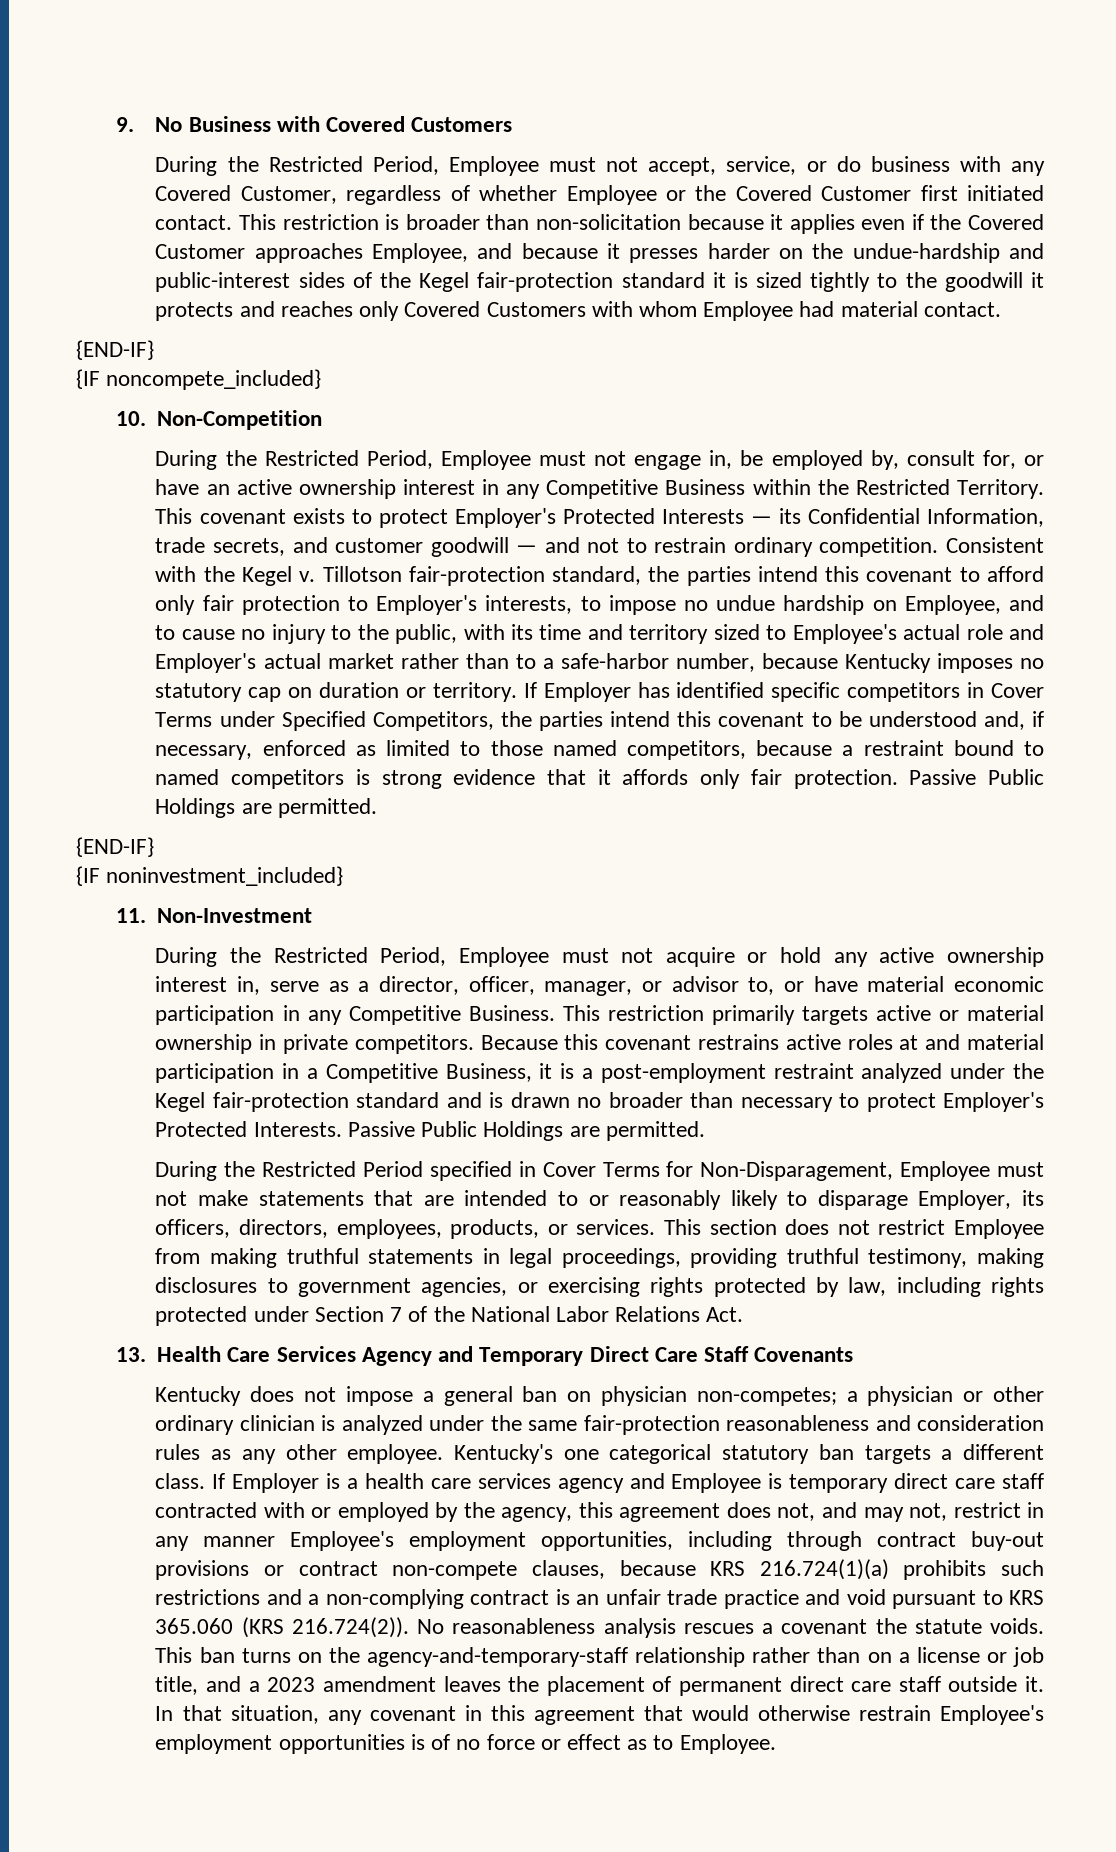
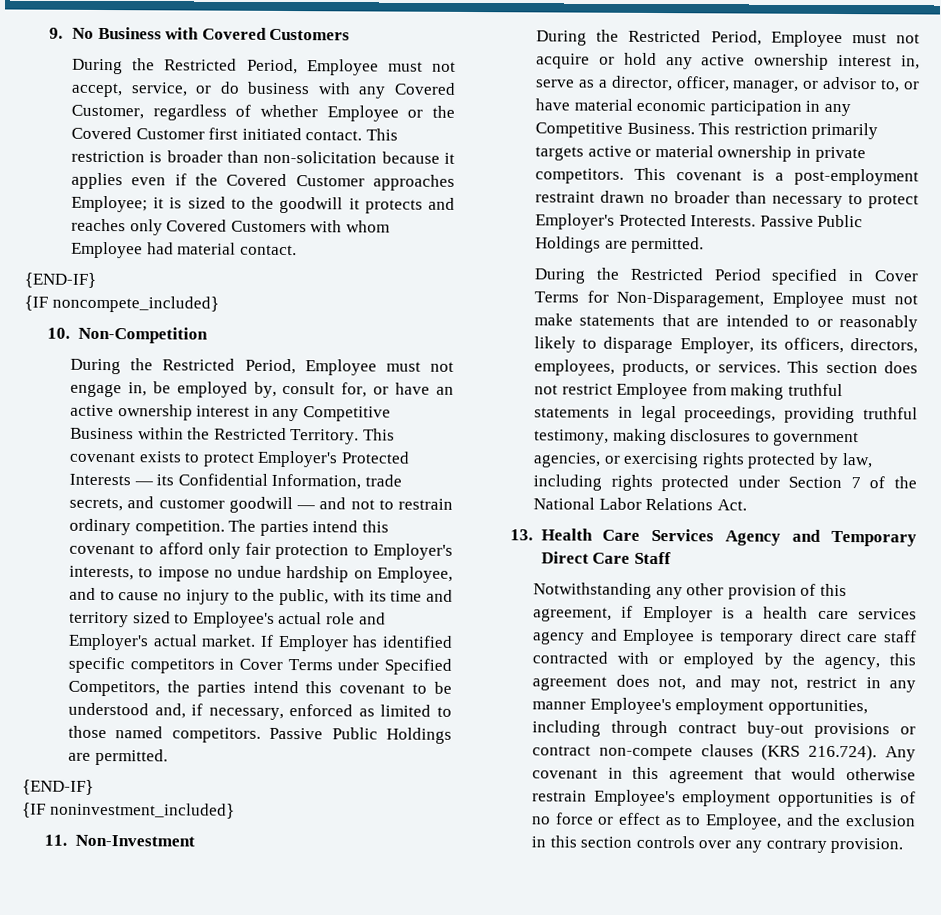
[372,243,1045,263] [155,272,705,292] Employee, and because it presses harder on the undue-hardship and public-interest sides of the Kegel fair-protection standard -> [71,195,149,213] Employee;
[810,272,871,292] tightly -> (226, 202) none
[946,537,1045,553] [155,566,680,586] Consistent with the Kegel v. Tillotson fair-protection standard, the -> [228,519,257,532] The
[327,653,1045,673] [155,682,517,702] market rather than to a safe-harbor number, because Kentucky imposes no statutory cap on duration or territory. -> [201,634,257,647] market.
[626,740,1044,760] [155,769,898,789] competitors, because a restraint bound to named competitors is strong evidence that it affords only fair protection. -> [171,727,261,743] competitors.
[480,1034,1045,1050] [155,1063,1045,1083] [155,1092,504,1112] Because this covenant restrains active roles at and material participation in a Competitive Business, it is a post-employment restraint analyzed under the Kegel fair-protection standard and is -> [634,167,919,186] [535,191,596,203] This covenant is a post-employment restraint
[754,1347,854,1362] [155,1386,1044,1406] [155,1415,1045,1435] [155,1444,1044,1464] [155,1473,226,1489] Covenants // Kentucky does not impose a general ban on physician non-competes; a physician or other ordinary clinician is analyzed under the same fair-protection reasonableness and consideration rules as any other employee. Kentucky's one categorical statutory ban targets a different class. If -> [533,582,847,600] [533,605,634,622] // Notwithstanding any other provision of this agreement, if
[531,1559,1044,1580] [155,1589,1044,1609] [155,1617,1044,1638] [155,1647,1044,1667] [155,1676,1044,1696] [155,1705,362,1725] clauses, because KRS 216.724(1)(a) prohibits such restrictions and a non-complying contract is an unfair trade practice and void pursuant to KRS 365.060 (KRS 216.724(2)). No reasonableness analysis rescues a covenant the statute voids. This ban turns on the agency-and-temporary-staff relationship rather than on a license or job title, and a 2023 amendment leaves the placement of permanent direct care staff outside it. In that situation, any -> [700,744,916,762] clauses (KRS 216.724). Any
[679,1734,776,1754] Employee. -> [705,813,916,830] [531,835,904,854] Employee, and the exclusion in this section controls over any contrary provision.

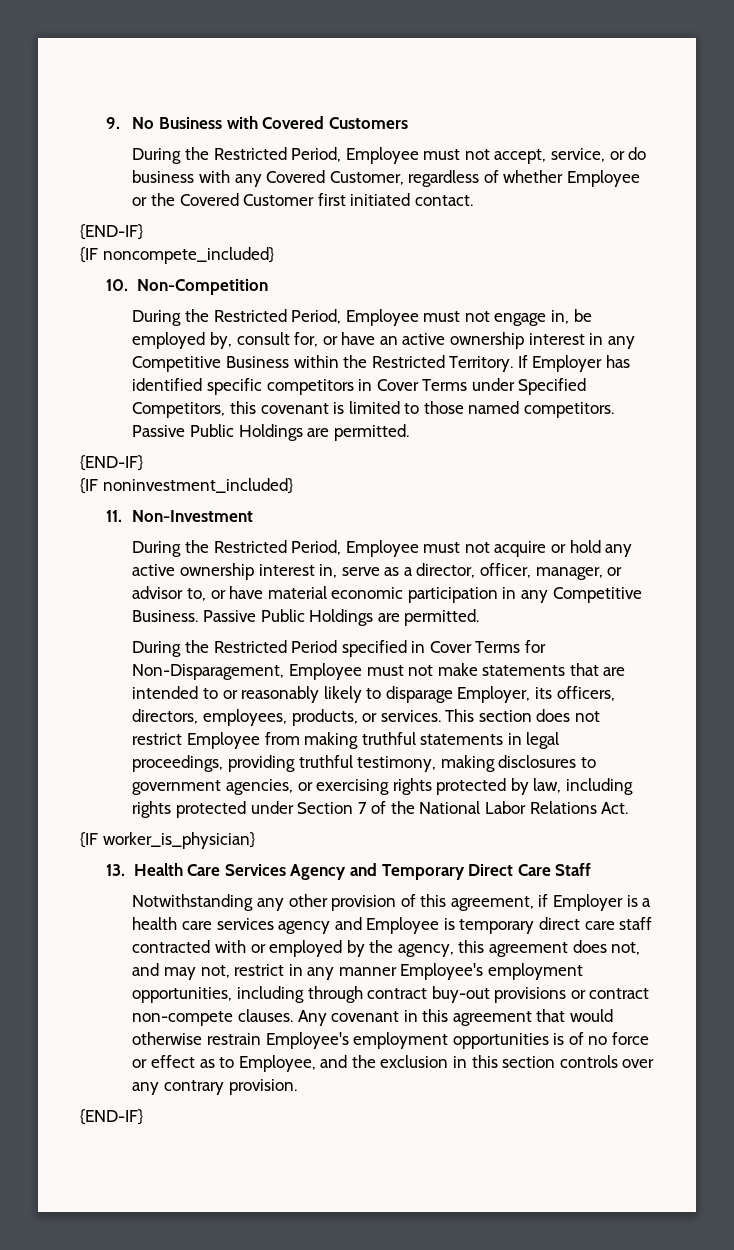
[365,128,398,141] [71,150,455,164] [71,172,455,191] [71,195,456,214] [71,218,390,236] [71,241,297,259] This restriction is broader than non-solicitation because it applies even if the Covered Customer approaches Employee; it is sized to the goodwill it protects and reaches only Covered Customers with whom Employee had material contact. -> (473, 200) none
[362,428,395,441] [69,450,410,468] [69,473,402,490] [69,496,453,514] [69,518,389,537] [69,542,453,560] [69,565,454,583] [69,587,453,606] [69,611,386,628] [68,633,257,651] This covenant exists to protect Employer's Protected Interests — its Confidential Information, trade secrets, and customer goodwill — and not to restrain ordinary competition. The parties intend this covenant to afford only fair protection to Employer's interests, to impose no undue hardship on Employee, and to cause no injury to the public, with its time and territory sized to Employee's actual role and Employer's actual market. -> (514, 364) none
[166,680,453,697] [68,702,375,720] the parties intend this covenant to be understood and, if necessary, enforced as -> [229,401,345,414] this covenant is
[698,122,879,140] [535,144,866,163] [535,167,919,186] [535,190,919,209] [535,213,757,230] This restriction primarily targets active or material ownership in private competitors. This covenant is a post-employment restraint drawn no broader than necessary to protect Employer's Protected Interests. -> (199, 616) none
(747, 505) none -> [80,832,255,849] // {IF worker_is_physician}
[700,744,878,762] clauses (KRS 216.724). -> [237,1009,293,1022] clauses.
(904, 845) none -> [80,1109,143,1125] // {END-IF}

